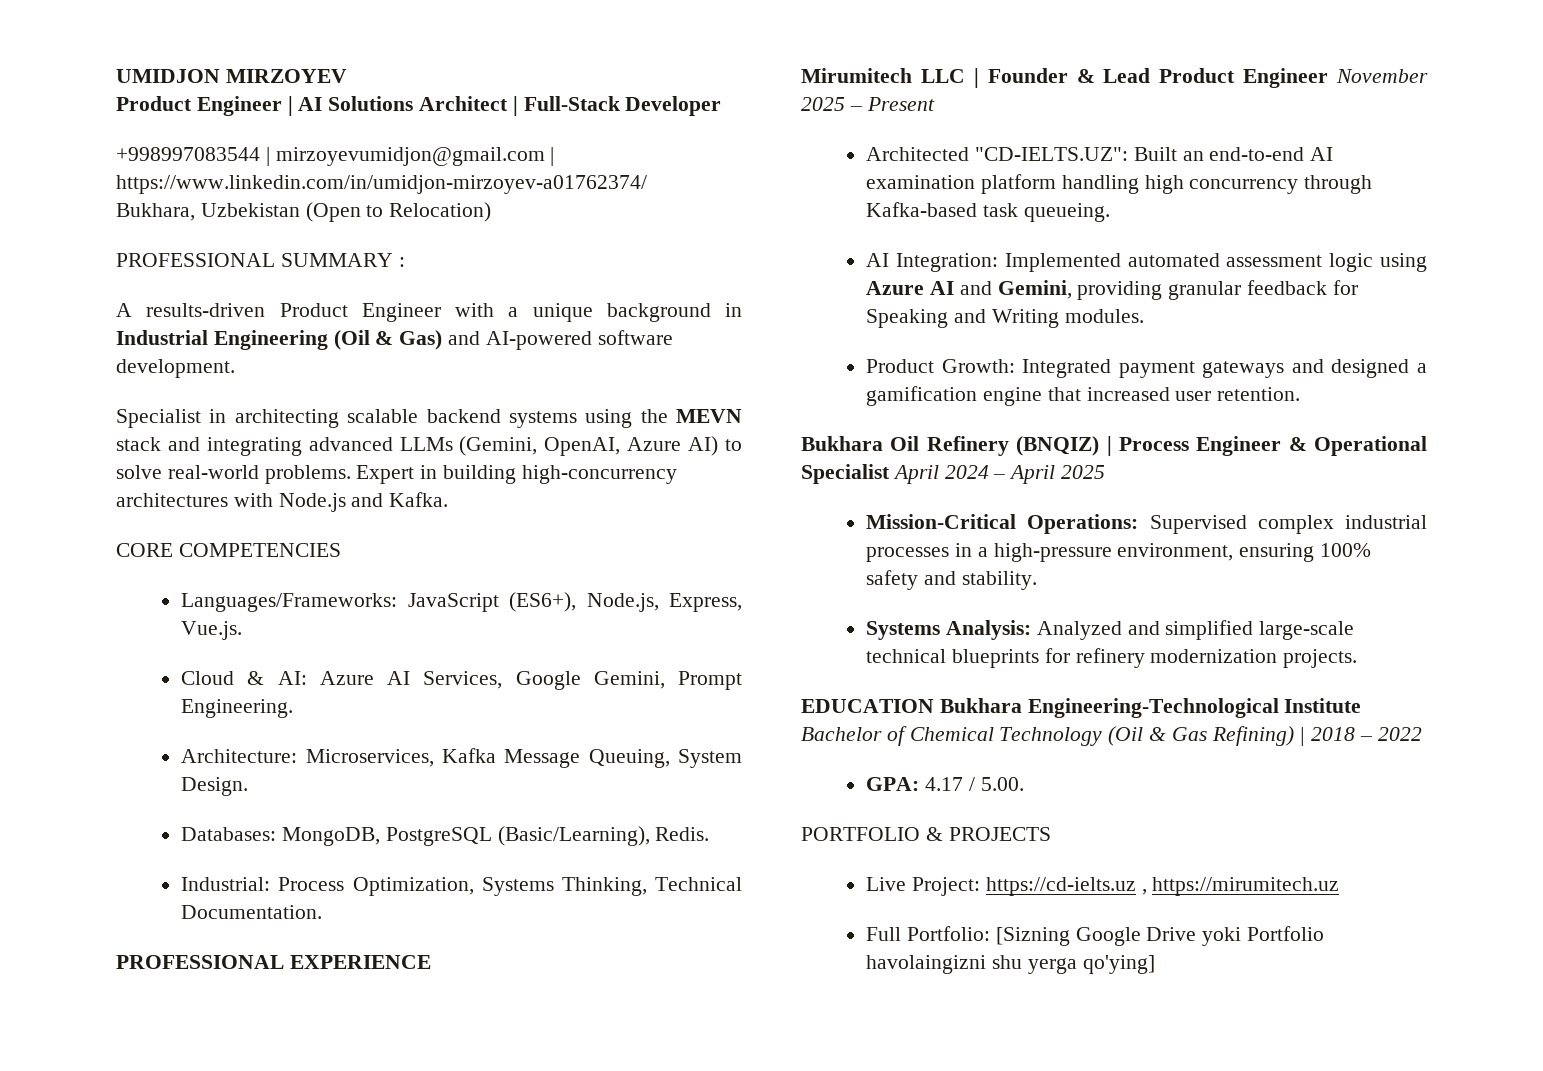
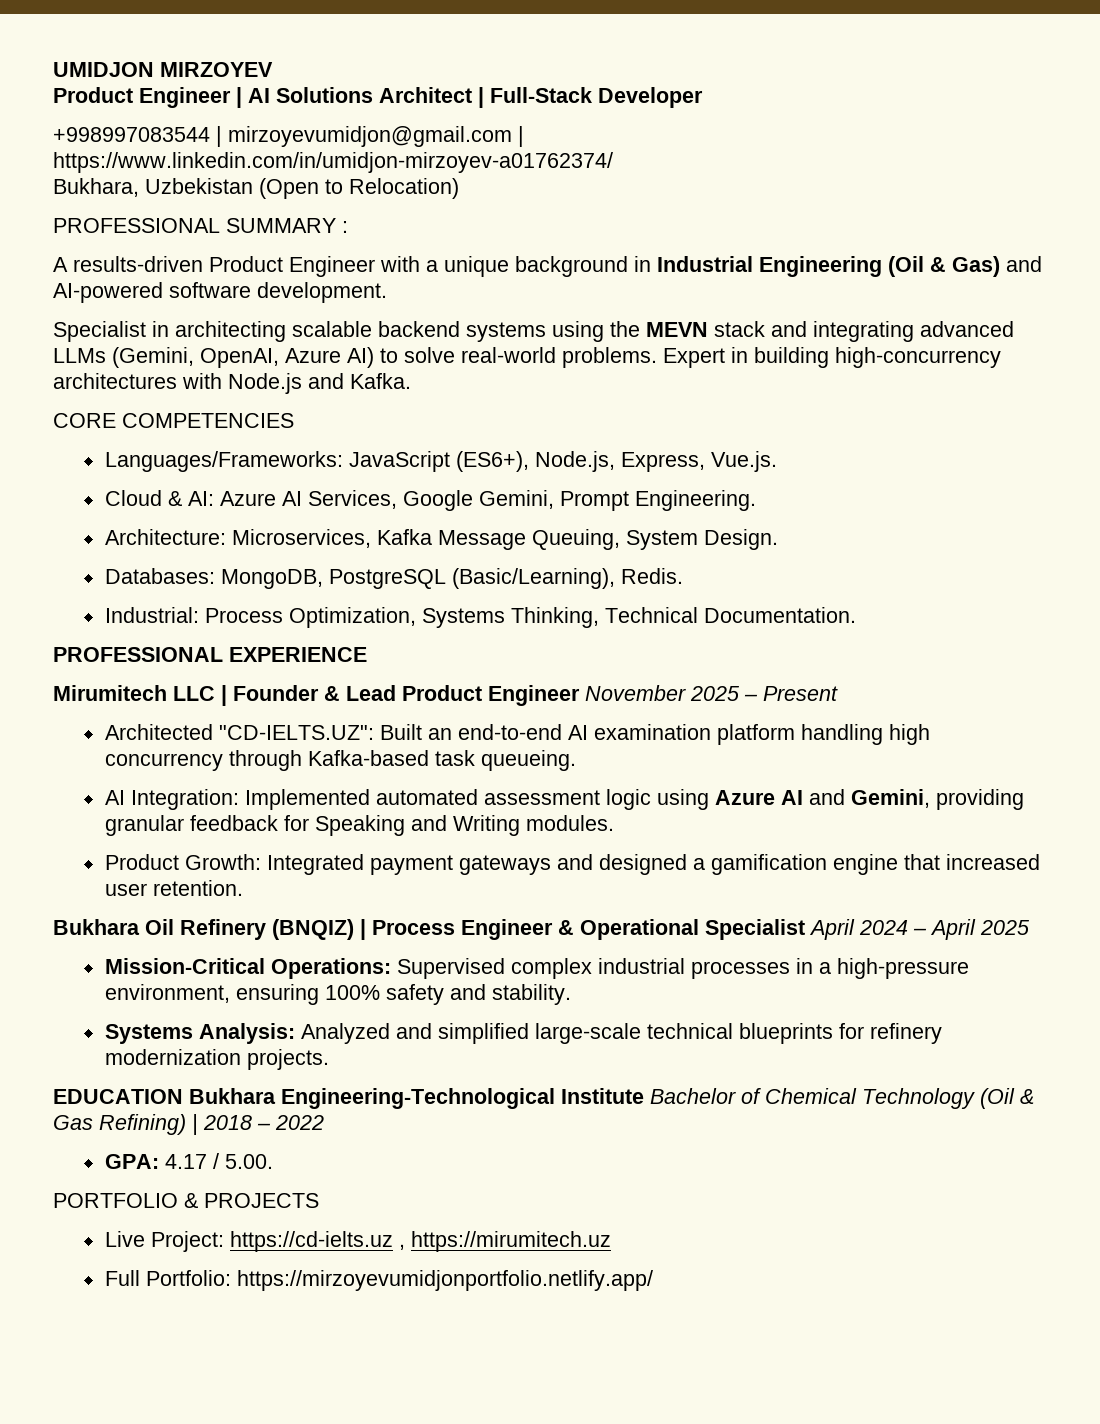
[995,926,1325,946] [866,955,1155,974] [Sizning Google Drive yoki Portfolio havolaingizni shu yerga qo'ying] -> [236,1270,653,1291] https://mirzoyevumidjonportfolio.netlify.app/

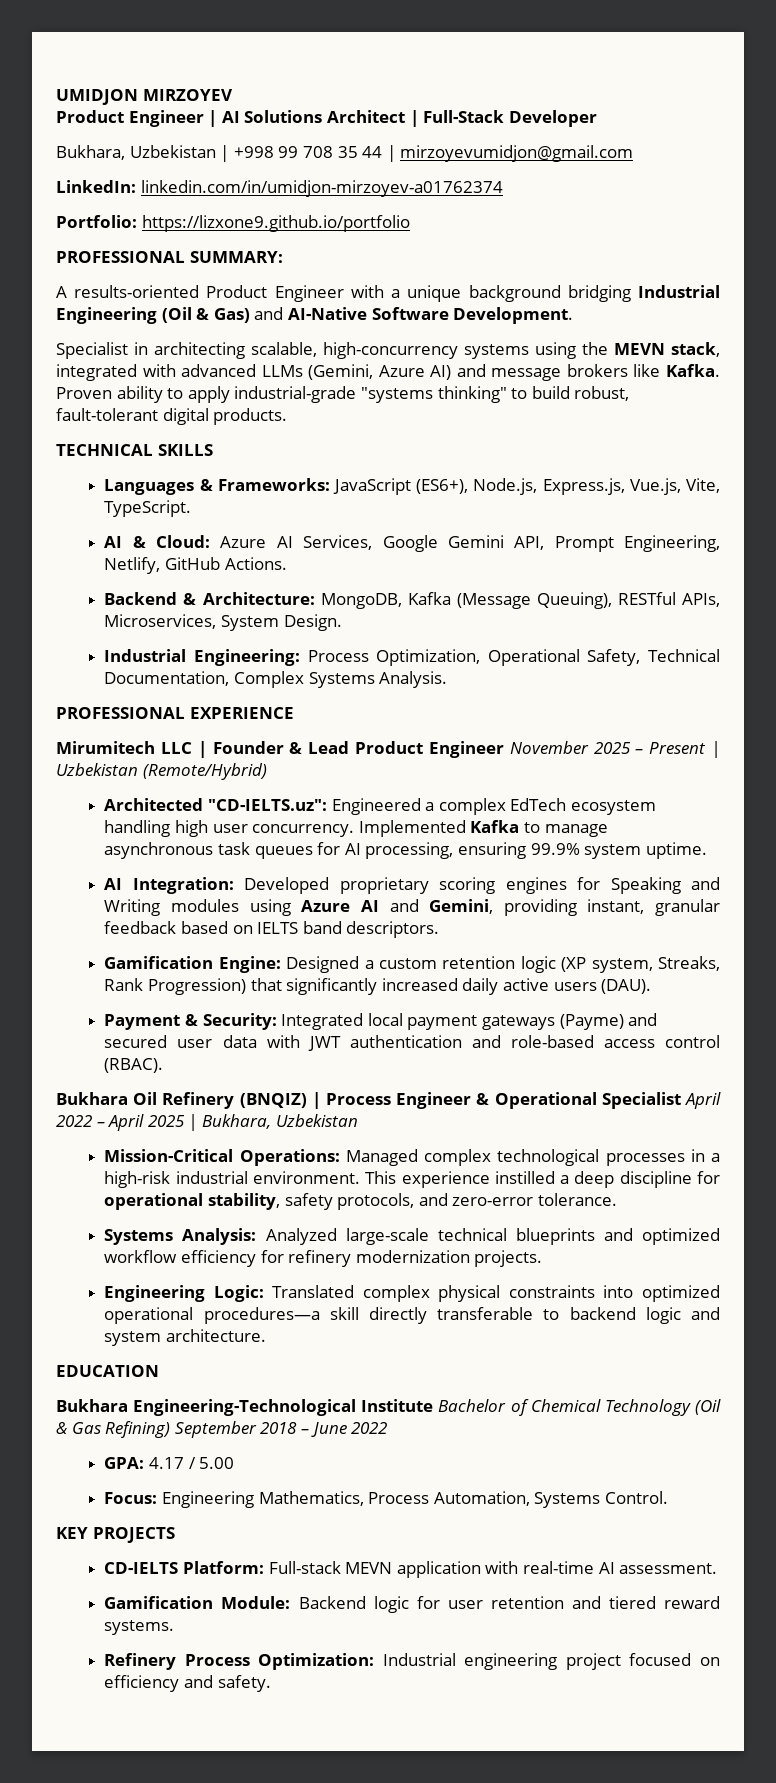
[53,126,524,147] [53,152,613,173] [53,178,459,199] [53,218,348,233] +998997083544 | mirzoyevumidjon@gmail.com | https://www.linkedin.com/in/umidjon-mirzoyev-a01762374/ // Bukhara, Uzbekistan (Open to Relocation) // PROFESSIONAL SUMMARY : -> [56,145,634,162] [56,180,503,197] [56,215,410,232] [56,251,283,263] Bukhara, Uzbekistan | +998 99 708 35 44 | mirzoyevumidjon@gmail.com // LinkedIn: linkedin.com/in/umidjon-mirzoyev-a01762374 // Portfolio: https://lizxone9.github.io/portfolio // PROFESSIONAL SUMMARY:
[73,256,203,272] results-driven -> [74,285,200,298] results-oriented
[634,256,651,272] in -> [567,285,631,302] bridging
[53,282,387,303] AI-powered software development. -> [287,307,574,324] AI-Native Software Development.
[292,321,460,337] scalable backend -> [251,342,458,359] scalable, high-concurrency
[714,321,914,342] stack and integrating -> [671,342,720,357] [56,364,176,381] stack, integrated with
[200,348,279,368] OpenAI, -> (374, 372) none
[380,347,1001,368] [53,373,411,394] [53,413,294,428] [104,451,777,472] [104,490,756,511] [104,529,778,550] [104,568,683,589] [104,607,856,628] to solve real-world problems. Expert in building high-concurrency architectures with Node.js and Kafka. // CORE COMPETENCIES // Languages/Frameworks: JavaScript (ES6+), Node.js, Express, Vue.js. // Cloud & AI: Azure AI Services, Google Gemini, Prompt Engineering. // Architecture: Microservices, Kafka Message Queuing, System Design. // Databases: MongoDB, PostgreSQL (Basic/Learning), Redis. // Industrial: Process Optimization, Systems Thinking, Technical Documentation. -> [456,364,720,381] [56,386,630,403] [56,408,288,425] [56,444,213,456] [104,478,720,495] [104,500,192,517] [104,535,720,552] [104,557,287,574] [104,592,720,609] [104,614,342,631] [104,649,721,666] [104,671,448,688] and message brokers like Kafka. Proven ability to apply industrial-grade "systems thinking" to build robust, fault-tolerant digital products. // TECHNICAL SKILLS // Languages & Frameworks: JavaScript (ES6+), Node.js, Express.js, Vue.js, Vite, TypeScript. // AI & Cloud: Azure AI Services, Google Gemini API, Prompt Engineering, Netlify, GitHub Actions. // Backend & Architecture: MongoDB, Kafka (Message Queuing), RESTful APIs, Microservices, System Design. // Industrial Engineering: Process Optimization, Operational Safety, Technical Documentation, Complex Systems Analysis.
[104,724,930,745] [104,750,576,771] [104,789,651,810] // Architected "CD-IELTS.UZ": Built an end-to-end AI examination platform handling high concurrency through Kafka-based task queueing. // AI Integration: Implemented automated assessment logic -> [711,741,721,758] [56,763,267,780] [104,798,656,815] [104,820,608,837] [104,842,707,859] [104,877,720,894] [104,899,240,916] | Uzbekistan (Remote/Hybrid) // Architected "CD-IELTS.uz": Engineered a complex EdTech ecosystem handling high user concurrency. Implemented Kafka to manage asynchronous task queues for AI processing, ensuring 99.9% system uptime. // AI Integration: Developed proprietary scoring engines for Speaking and Writing modules
(1024, 799) none -> [587,899,645,914] instant,
[283,815,614,836] [104,854,1040,875] [104,880,243,896] for Speaking and Writing modules. // Product Growth: Integrated payment gateways and designed a gamification engine that increased user retention. -> [180,921,440,938] [104,956,720,973] [104,978,652,995] [104,1013,658,1030] [104,1035,720,1051] [104,1058,164,1073] based on IELTS band descriptors. // Gamification Engine: Designed a custom retention logic (XP system, Streaks, Rank Progression) that significantly increased daily active users (DAU). // Payment & Security: Integrated local payment gateways (Payme) and secured user data with JWT authentication and role-based access control (RBAC).
[859,920,908,935] 2024 -> [56,1115,92,1127] 2022
(1030, 927) none -> [188,1114,358,1131] | Bukhara, Uzbekistan
[396,958,969,979] [104,984,571,1005] Supervised complex industrial processes in a high-pressure environment, ensuring 100% safety and stability. -> [345,1149,720,1166] [104,1171,720,1188] [104,1193,617,1210] Managed complex technological processes in a high-risk industrial environment. This experience instilled a deep discipline for operational stability, safety protocols, and zero-error tolerance.
[395,1023,529,1044] and simplified -> (337, 1236) none
(833, 1033) none -> [603,1228,720,1245] [104,1250,256,1267] and optimized workflow efficiency
(329, 1059) none -> [104,1285,720,1302] [104,1307,720,1324] [104,1329,266,1346] // Engineering Logic: Translated complex physical constraints into optimized operational procedures—a skill directly transferable to backend logic and system architecture.
(183, 1096) none -> (159, 1371) //
[192,1114,198,1135] | -> [174,1421,257,1438] September
(271, 1126) none -> [310,1422,347,1437] June
[224,1154,273,1169] [53,1193,319,1208] [104,1231,611,1252] [104,1270,653,1291] 5.00. // PORTFOLIO & PROJECTS // Live Project: https://cd-ielts.uz , https://mirumitech.uz // Full Portfolio: https://mirzoyevumidjonportfolio.netlify.app/ -> [199,1457,235,1469] [104,1491,668,1508] [56,1527,175,1543] [104,1561,718,1578] [104,1596,720,1613] [104,1620,175,1635] [104,1653,720,1670] [104,1675,271,1692] 5.00 // Focus: Engineering Mathematics, Process Automation, Systems Control. // KEY PROJECTS // CD-IELTS Platform: Full-stack MEVN application with real-time AI assessment. // Gamification Module: Backend logic for user retention and tiered reward systems. // Refinery Process Optimization: Industrial engineering project focused on efficiency and safety.

